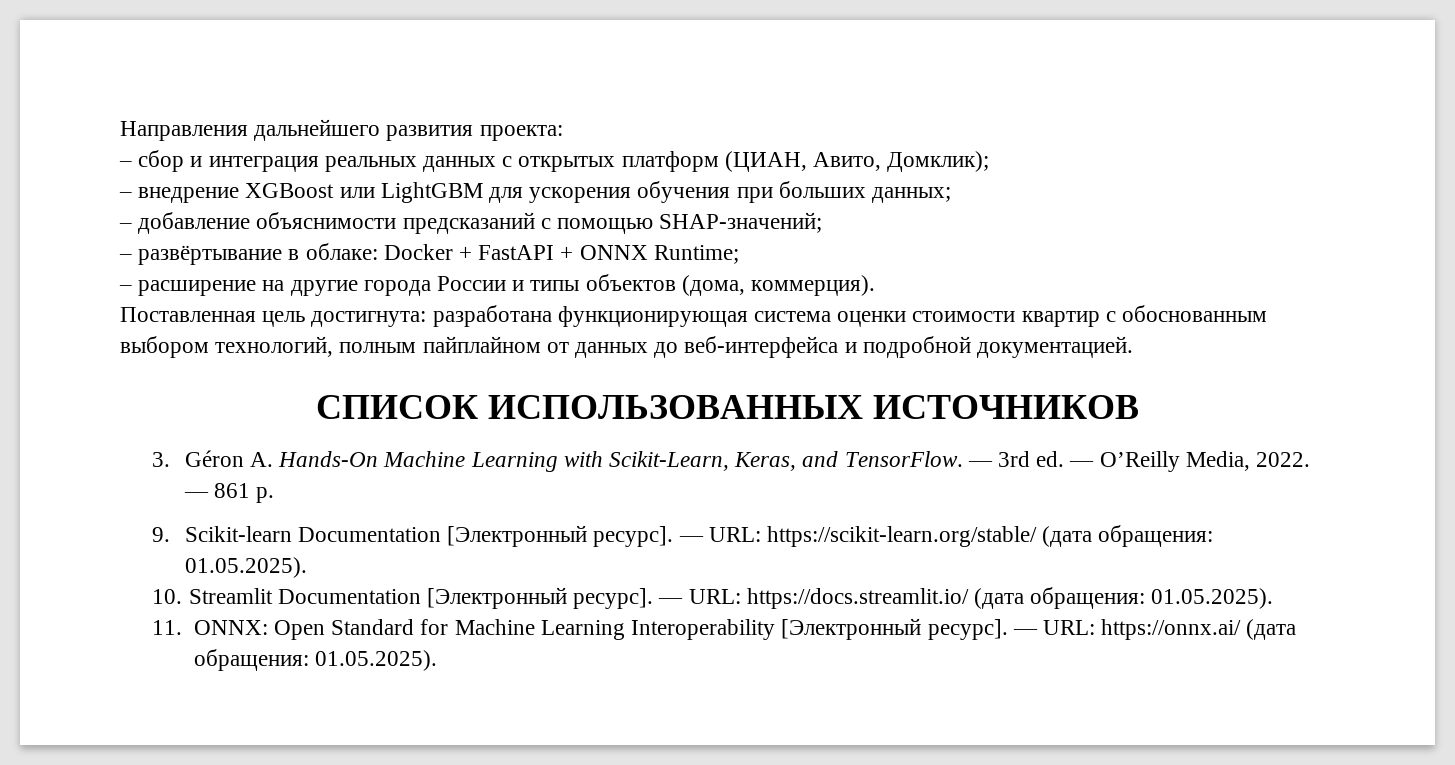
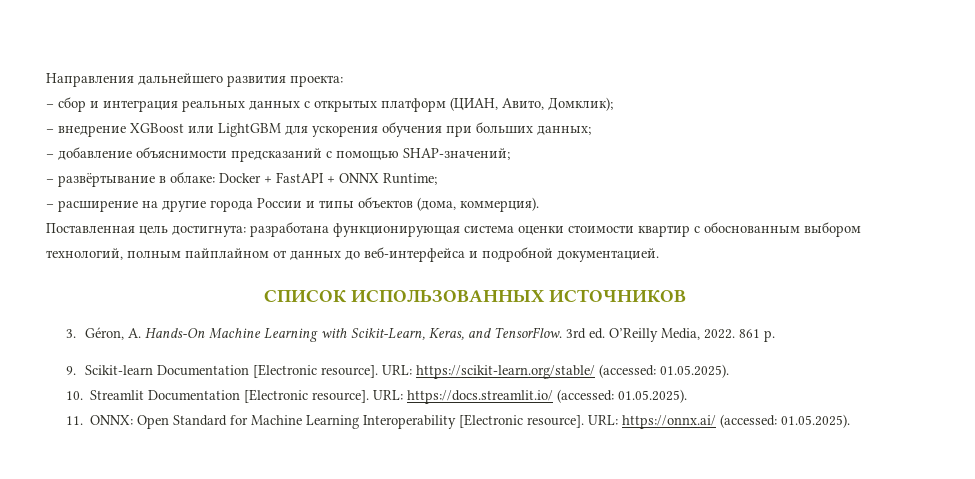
[184,450,244,467] Géron -> [85,327,125,340] Géron,
[967,461,993,467] — -> (563, 332) none
[1069,461,1095,467] — -> (606, 333) none
[183,492,209,498] — -> (736, 334) none
[447,525,1214,547] [184,557,307,578] [152,587,1146,609] [Электронный ресурс]. — URL: https://scikit-learn.org/stable/ (дата обращения: 01.05.2025). // 10. Streamlit Documentation [Электронный ресурс]. — URL: https://docs.streamlit.io/ (дата обращения: -> [253,364,730,379] [65,389,614,404] [Electronic resource]. URL: https://scikit-learn.org/stable/ (accessed: 01.05.2025). // 10. Streamlit Documentation [Electronic resource]. URL: https://docs.streamlit.io/ (accessed:
[781,618,1297,640] [193,649,309,671] [Электронный ресурс]. — URL: https://onnx.ai/ (дата обращения: -> [458,414,777,429] [Electronic resource]. URL: https://onnx.ai/ (accessed:

